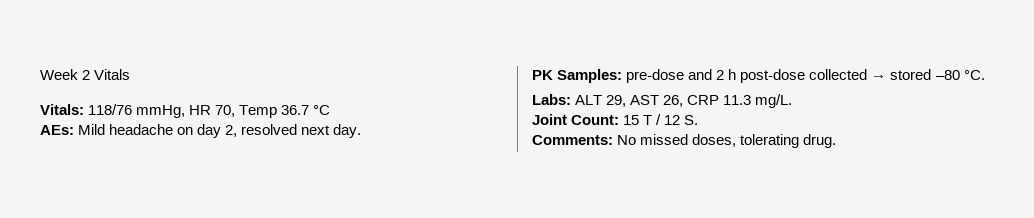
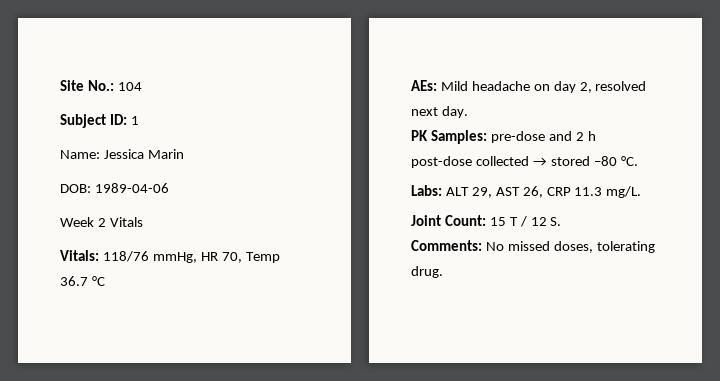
(40, 74) none -> [60,80,142,91] [60,114,139,128] [60,149,184,159] [60,183,169,193] Site No.: 104 // Subject ID: 1 // Name: Jessica Marin // DOB: 1989-04-06 //

